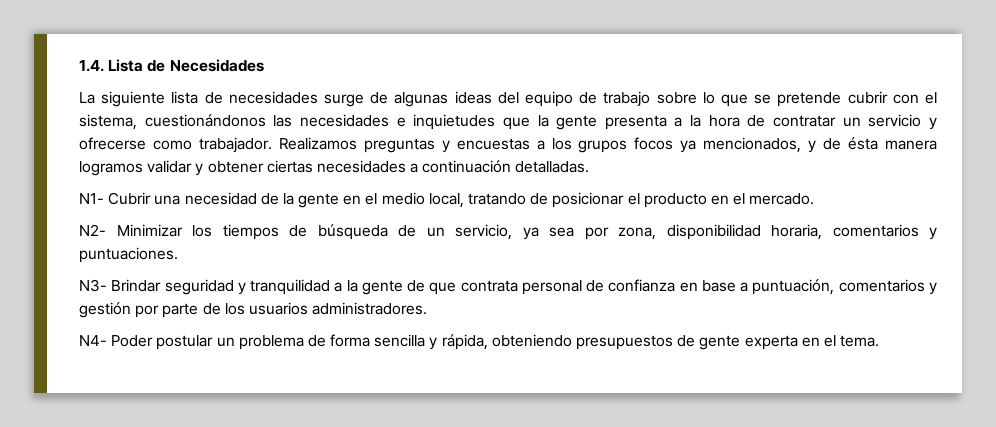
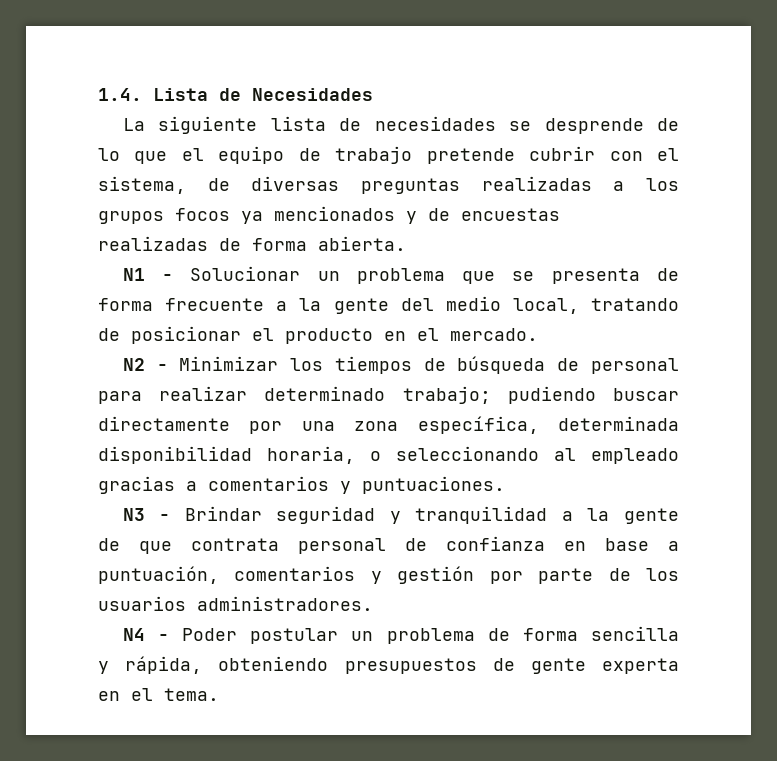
[324,91,772,107] surge de algunas ideas del equipo de trabajo sobre lo que se -> [509,118,679,134] [98,146,413,164] se desprende de lo que el equipo de trabajo
[144,114,937,130] [79,137,530,153] cuestionándonos las necesidades e inquietudes que la gente presenta a la hora de contratar un servicio y ofrecerse como trabajador. Realizamos preguntas y encuestas -> [207,176,592,194] de diversas preguntas realizadas
[703,137,802,153] mencionados, -> [274,206,395,221] mencionados
[848,137,937,150] [79,160,590,176] [79,192,378,208] ésta manera logramos validar y obtener ciertas necesidades a continuación detalladas. // N1- Cubrir una necesidad de la gente en el -> [461,208,560,221] [98,236,406,251] [122,266,679,284] [98,298,434,314] encuestas realizadas de forma abierta. // N1 - Solucionar un problema que se presenta de forma frecuente a la gente del
[79,224,106,236] N2- -> [122,358,168,371] N2 -
[426,224,822,240] un servicio, ya sea por zona, disponibilidad horaria, -> [591,358,679,374] [98,386,679,404] [98,416,679,434] [98,446,679,464] [98,476,197,494] personal para realizar determinado trabajo; pudiendo buscar directamente por una zona específica, determinada disponibilidad horaria, o seleccionando al empleado gracias a
[79,279,107,292] N3- -> [122,508,171,521] N3 -
[79,335,107,346] N4- -> [122,628,169,641] N4 -

